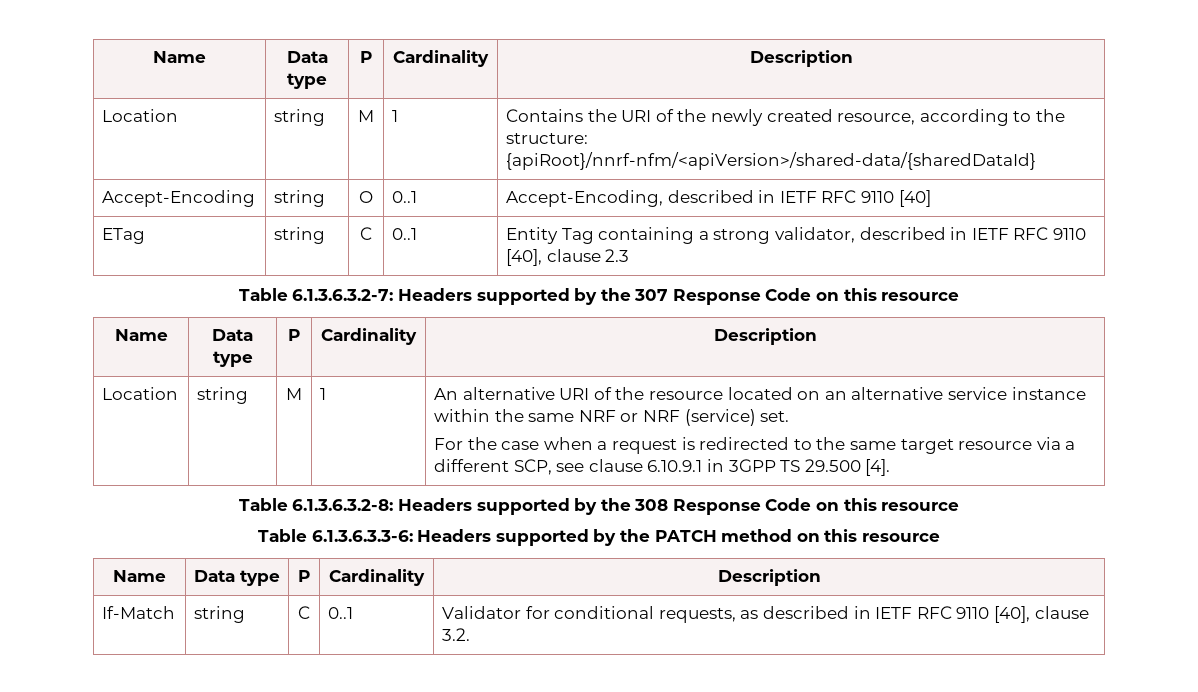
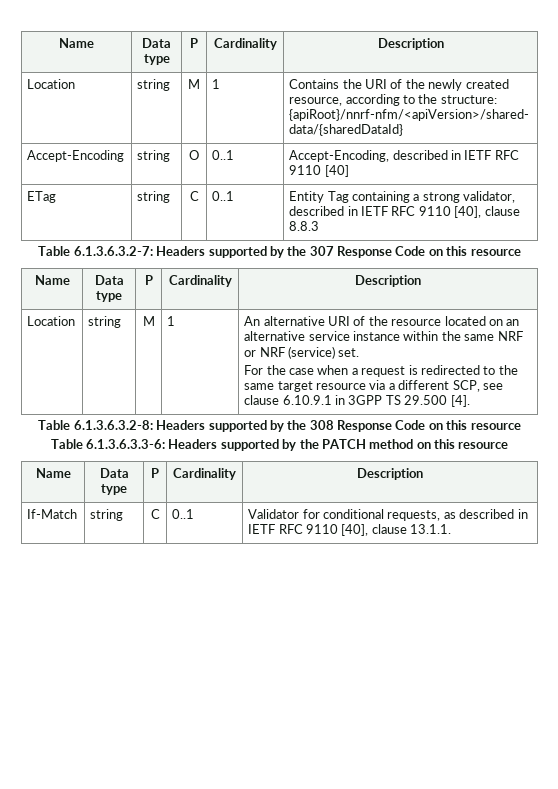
[605,249,630,262] 2.3 -> [289,221,320,231] 8.8.3
[442,628,471,641] 3.2. -> [410,524,452,534] 13.1.1.

